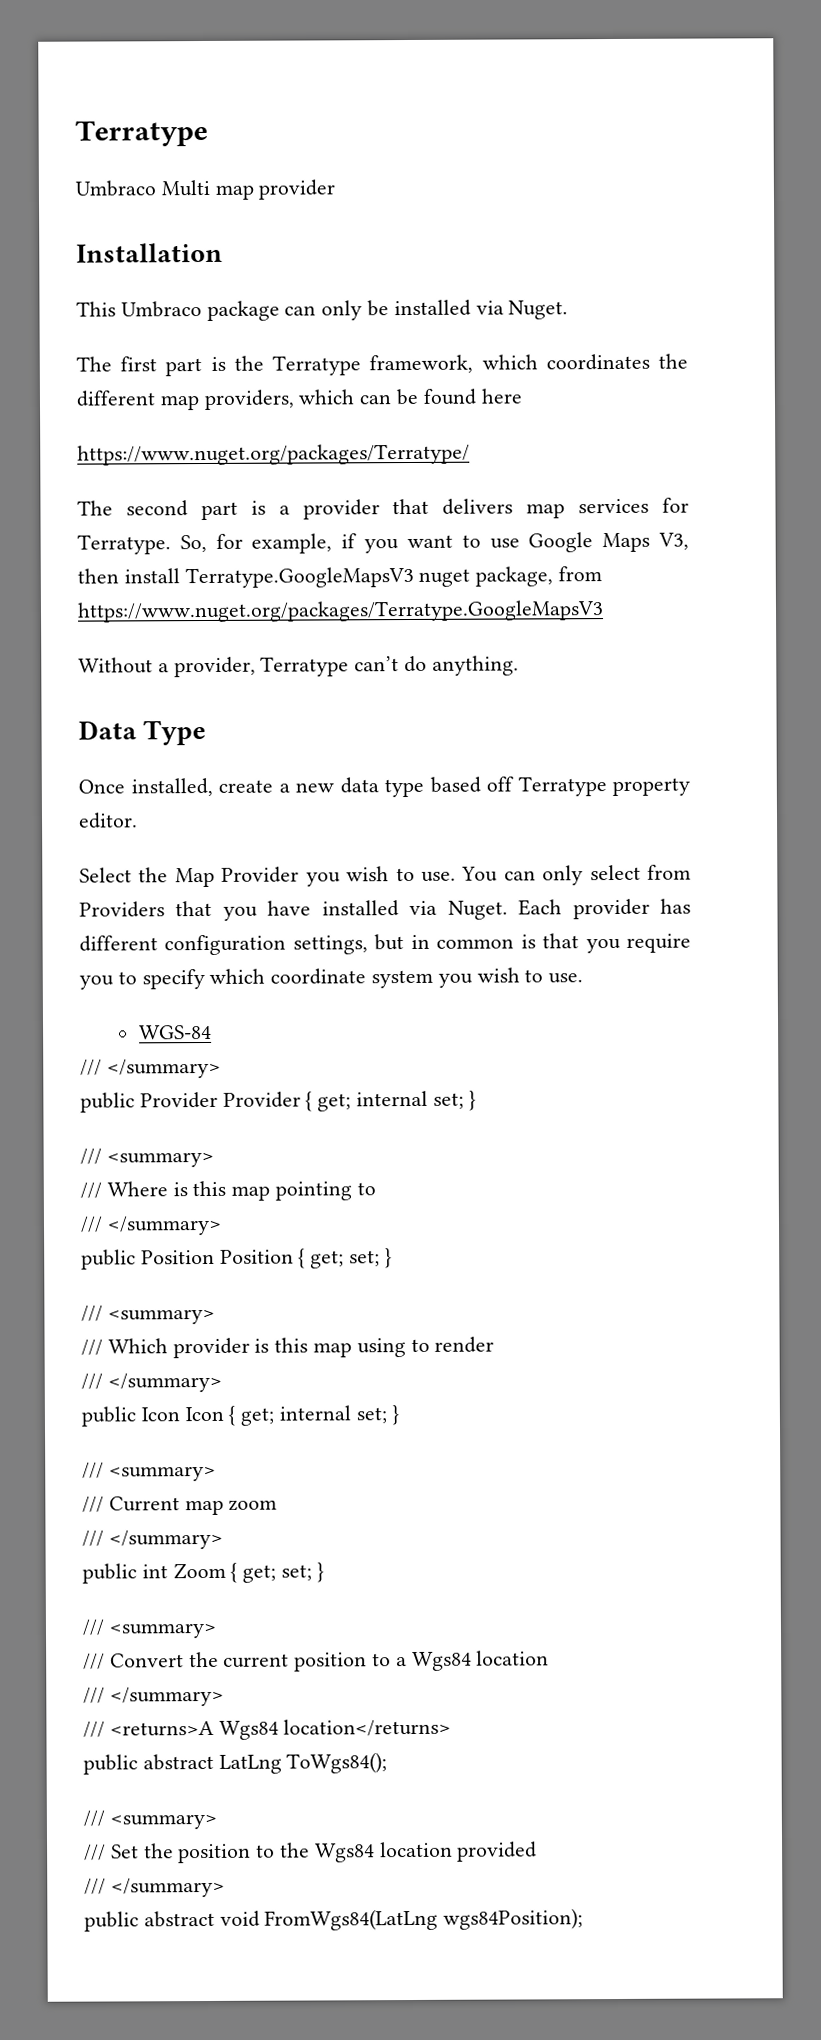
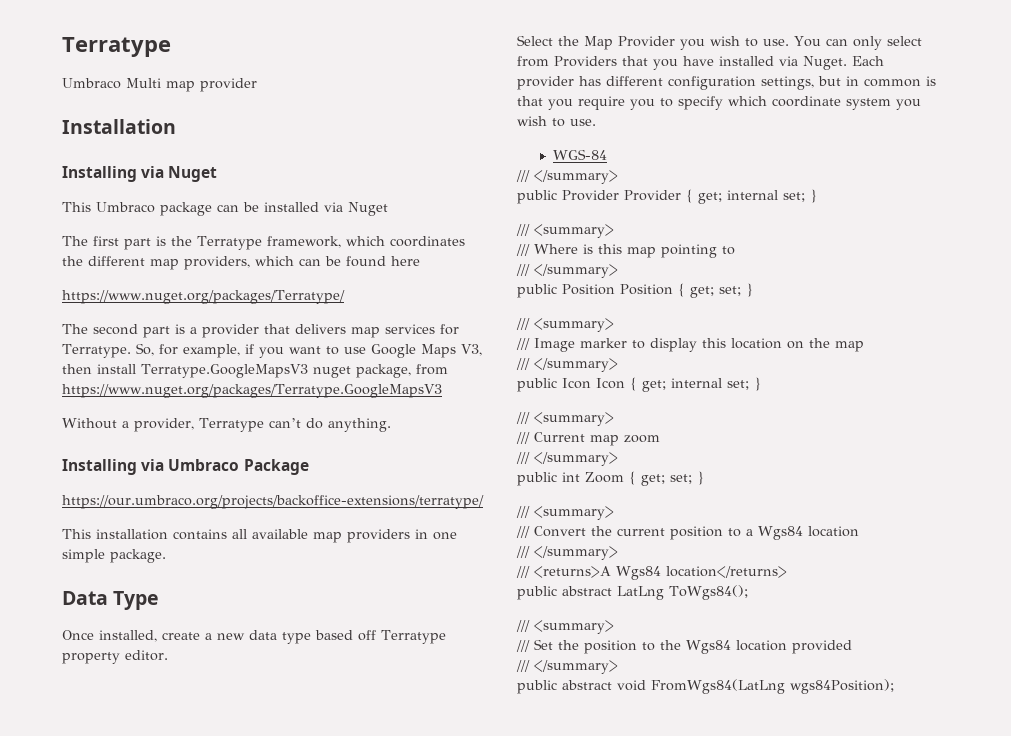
(223, 252) none -> [62,166,218,182] // Installing via Nuget
[321,300,363,321] only -> (239, 208) none
[508,300,569,320] Nuget. -> [348,202,388,216] Nuget
(519, 665) none -> [62,459,309,475] [62,495,484,509] [62,529,457,543] [62,549,166,563] // Installing via Umbraco Package // https://our.umbraco.org/projects/backoffice-extensions/terratype/ // This installation contains all available map providers in one simple package.
[107,1336,495,1359] Which provider is this map using to render -> [534,338,864,352] Image marker to display this location on the map

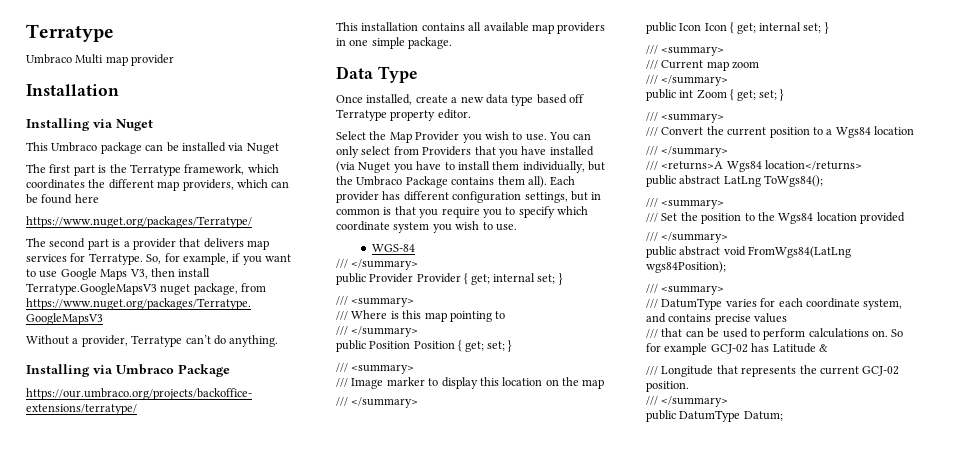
[779,56,847,70] via Nuget. -> [336,161,605,173] [336,176,547,188] (via Nuget you have to install them individually, but the Umbraco Package contains them all).
(894, 686) none -> [646,284,725,295] [646,298,903,310] [646,313,788,325] [646,328,904,340] [646,343,828,355] [646,365,900,377] [646,381,689,392] [646,396,729,407] [646,410,783,422] // /// <summary> // /// DatumType varies for each coordinate system, and contains precise values // /// that can be used to perform calculations on. So for example GCJ-02 has Latitude & // /// Longitude that represents the current GCJ-02 position. // /// </summary> // public DatumType Datum;

